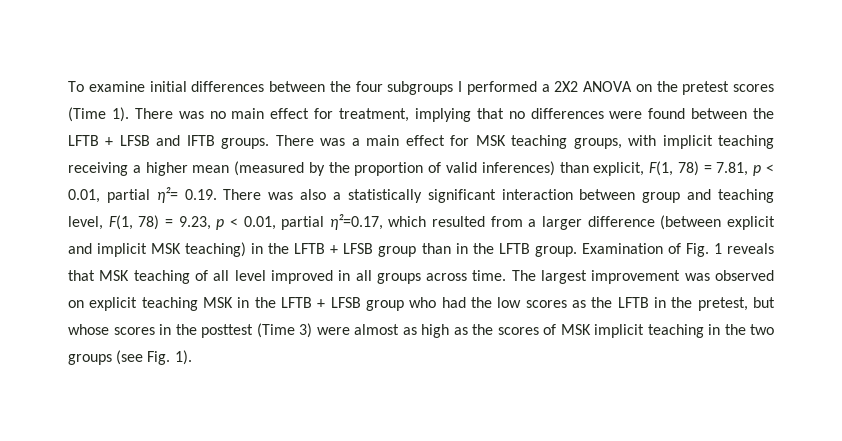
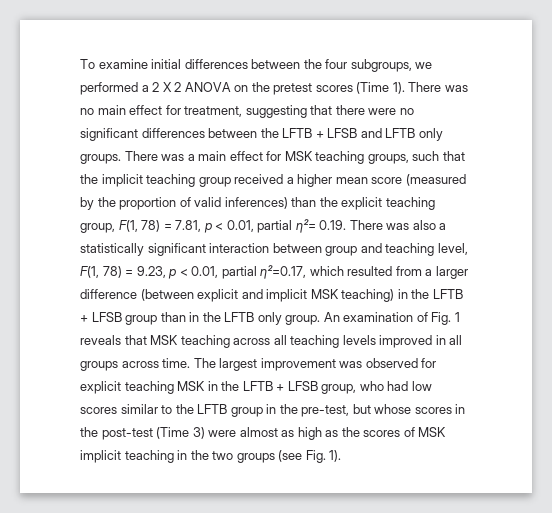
[387,81,579,95] subgroups I performed a 2X2 -> [350,59,433,72] [80,82,182,95] subgroups, we performed a 2 X 2
[414,108,686,122] implying that no differences were found -> [245,105,414,118] [80,128,205,141] suggesting that there were no significant differences
[186,135,215,146] IFTB -> [385,128,443,141] LFTB only
[628,135,775,149] [68,162,128,176] with implicit teaching receiving -> [412,151,465,161] [80,174,284,187] such that the implicit teaching group received
(230, 169) none -> [371,177,403,184] score
[593,162,645,176] explicit, -> [319,197,435,210] [80,223,115,233] the explicit teaching group,
[534,243,663,257] group. Examination -> [257,312,414,325] only group. An examination
[194,270,266,281] of all level -> [233,335,376,348] across all teaching levels
[68,300,84,308] on -> [421,358,437,368] for
[366,300,404,311] group -> [321,384,357,394] group,
[470,297,492,308] the -> (409, 386) none
[571,297,748,311] as the LFTB in the pretest, -> [120,404,350,417] similar to the LFTB group in the pre-test,
[201,324,253,338] posttest -> [101,428,153,440] post-test

